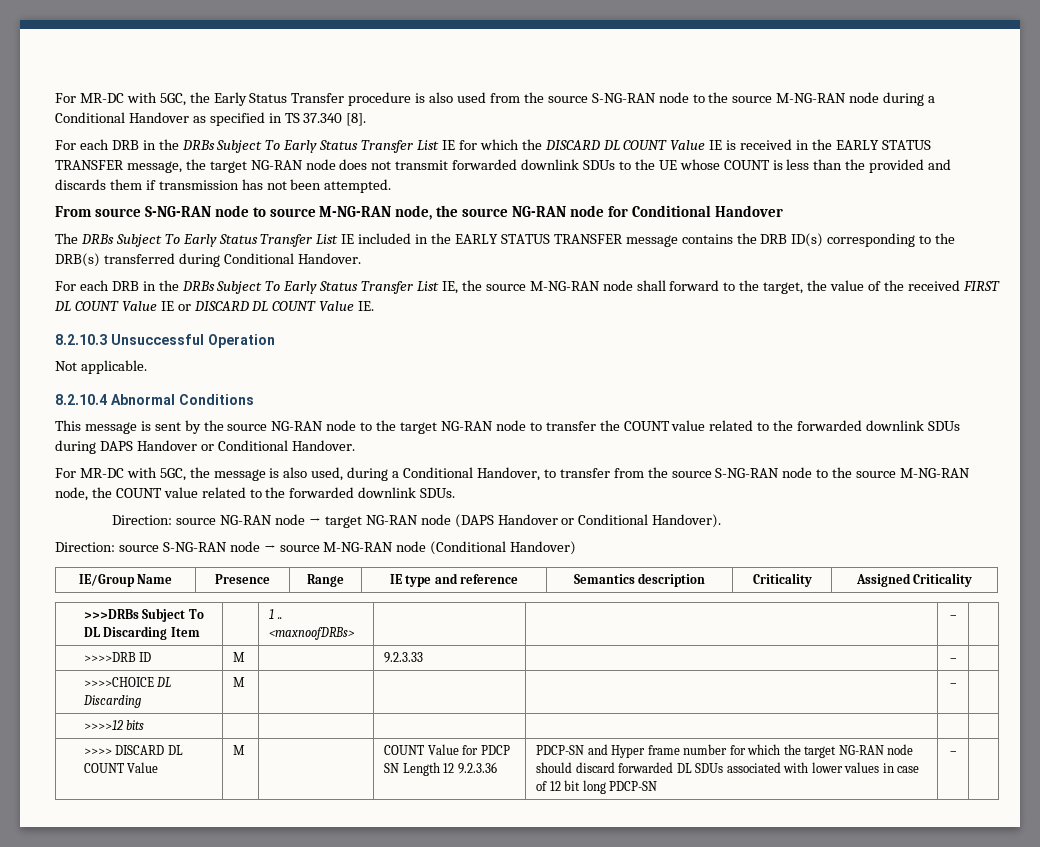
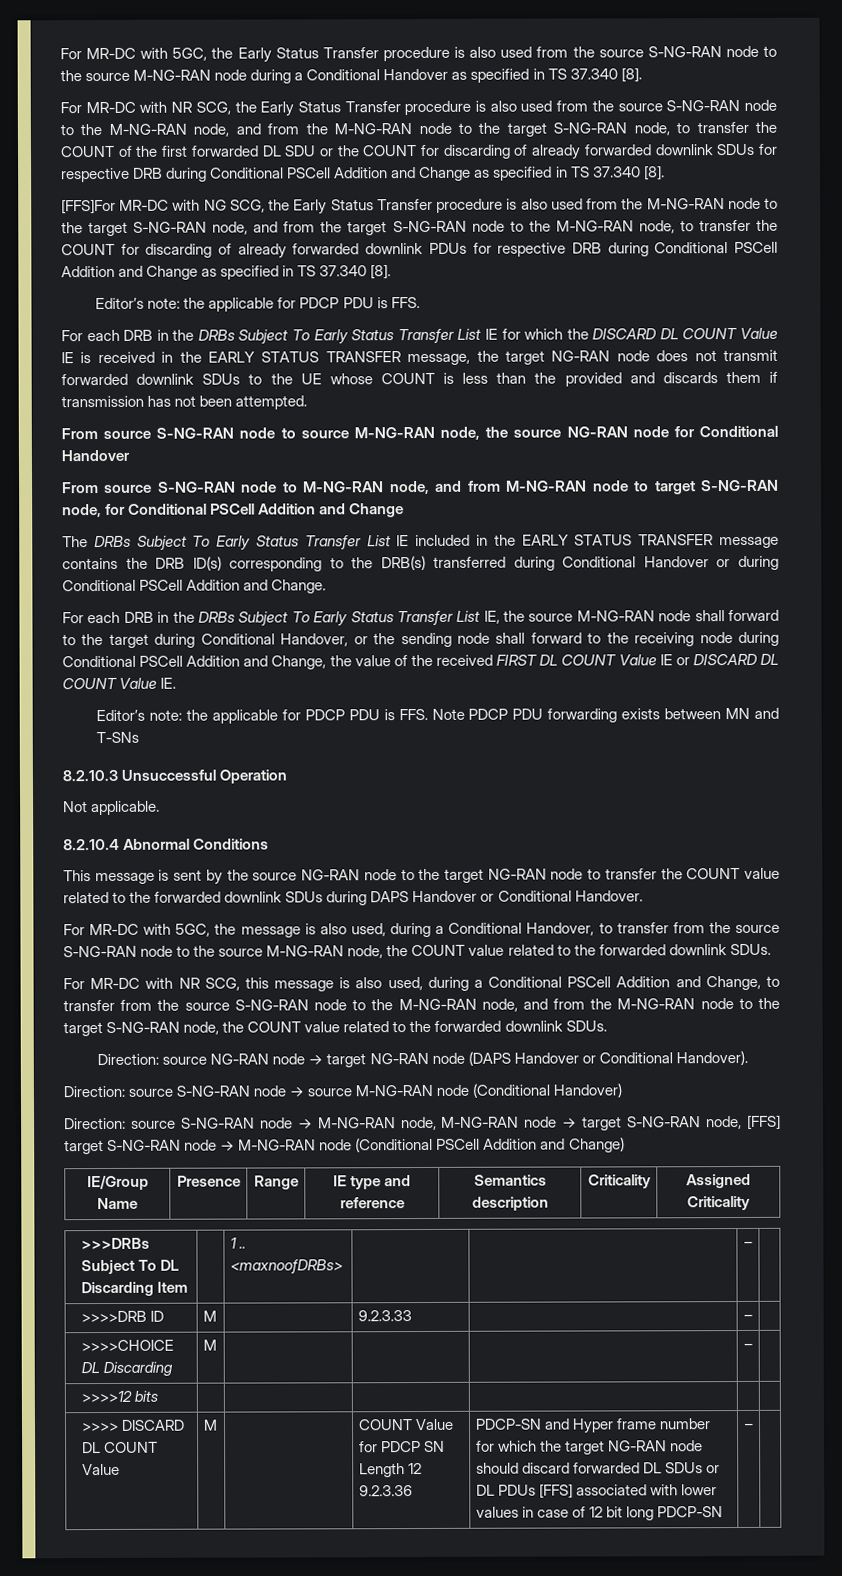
(367, 119) none -> [60,99,778,117] [60,121,777,137] [60,143,778,160] [61,165,665,183] [61,197,779,215] [61,219,778,237] [61,241,779,259] [61,264,392,280] [95,297,420,312] // For MR-DC with NR SCG, the Early Status Transfer procedure is also used from the source S-NG-RAN node to the M-NG-RAN node, and from the M-NG-RAN node to the target S-NG-RAN node, to transfer the COUNT of the first forwarded DL SDU or the COUNT for discarding of already forwarded downlink SDUs for respective DRB during Conditional PSCell Addition and Change as specified in TS 37.340 [8]. // [FFS]For MR-DC with NG SCG, the Early Status Transfer procedure is also used from the M-NG-RAN node to the target S-NG-RAN node, and from the target S-NG-RAN node to the M-NG-RAN node, to transfer the COUNT for discarding of already forwarded downlink PDUs for respective DRB during Conditional PSCell Addition and Change as specified in TS 37.340 [8]. // Editor’s note: the applicable for PDCP PDU is FFS.
(783, 211) none -> [62,479,779,495] [62,503,405,518] // From source S-NG-RAN node to M-NG-RAN node, and from M-NG-RAN node to target S-NG-RAN node, for Conditional PSCell Addition and Change
[297,253,361,264] Handover. -> [643,555,780,571] [62,579,327,594] Handover or during Conditional PSCell Addition and Change.
[763,282,804,294] target, -> [108,631,779,648] [62,655,327,670] target during Conditional Handover, or the sending node shall forward to the receiving node during Conditional PSCell Addition and Change,
(375, 306) none -> [96,707,780,724] [96,731,140,744] // Editor’s note: the applicable for PDCP PDU is FFS. Note PDCP PDU forwarding exists between MN and T-SNs
(456, 493) none -> [63,975,780,992] [63,997,780,1012] [63,1020,607,1037] // For MR-DC with NR SCG, this message is also used, during a Conditional PSCell Addition and Change, to transfer from the source S-NG-RAN node to the M-NG-RAN node, and from the M-NG-RAN node to the target S-NG-RAN node, the COUNT value related to the forwarded downlink SDUs.
(577, 548) none -> [64,1114,781,1131] [64,1137,625,1155] // Direction: source S-NG-RAN node → M-NG-RAN node, M-NG-RAN node → target S-NG-RAN node, [FFS] target S-NG-RAN node → M-NG-RAN node (Conditional PSCell Addition and Change)
(724, 768) none -> [705,1465,720,1474] [475,1483,573,1499] or DL PDUs [FFS]

